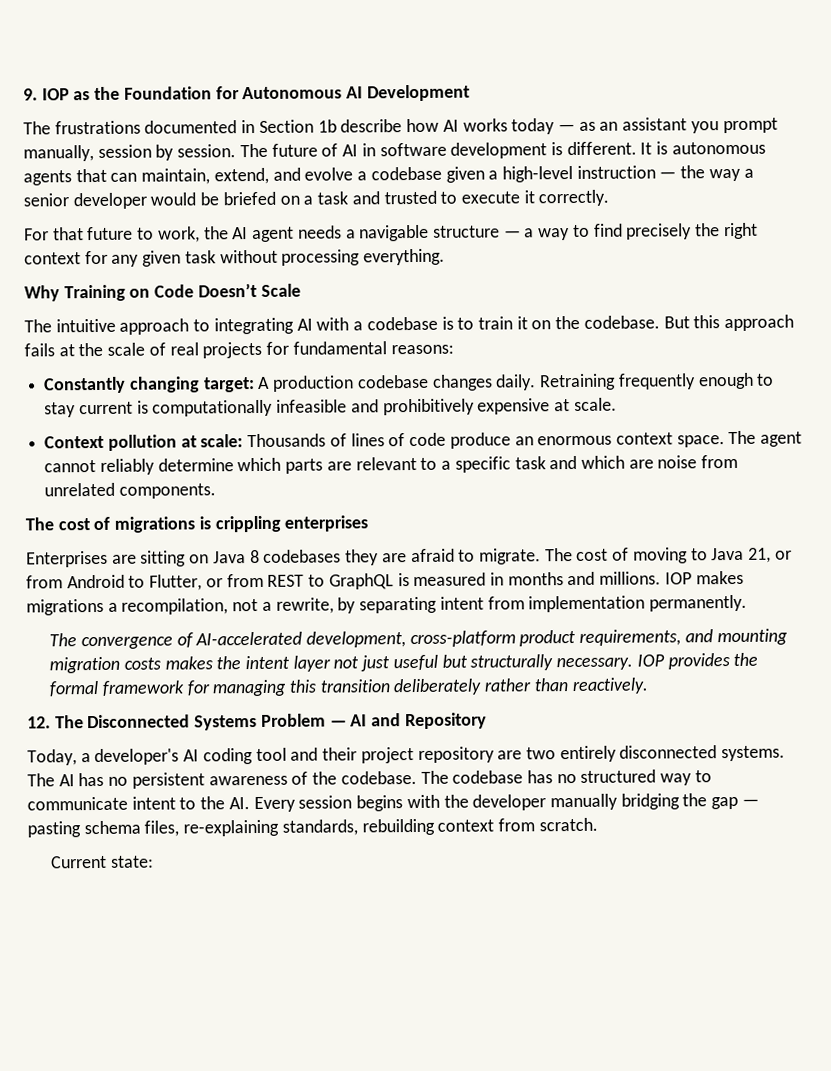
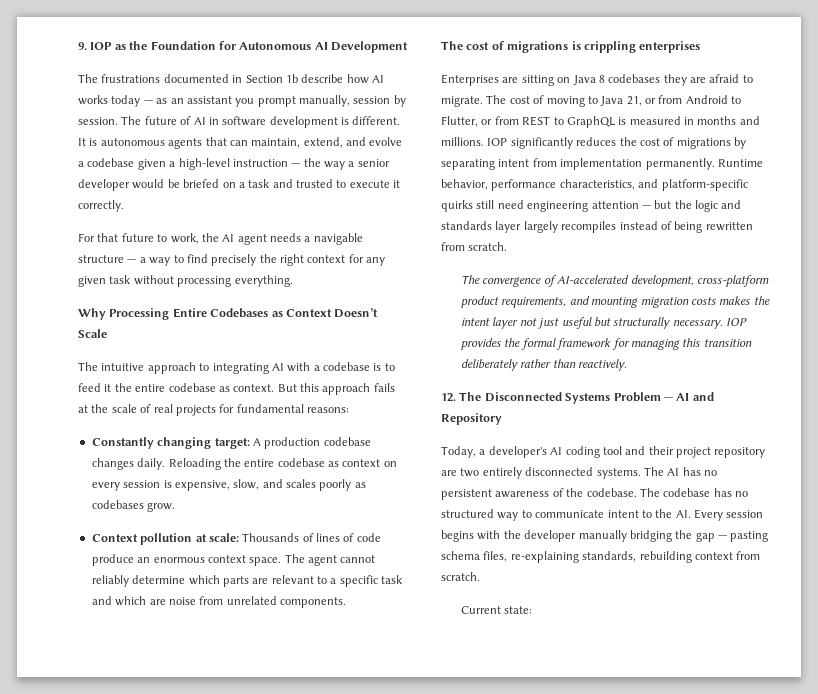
[63,284,195,302] Training on Code -> [109,308,332,320] Processing Entire Codebases as Context
[477,315,660,330] train it on the codebase. -> [78,383,275,392] feed it the entire codebase as context.
[539,372,775,391] [44,397,617,418] Retraining frequently enough to stay current is computationally infeasible and prohibitively expensive at scale. -> [168,458,397,470] [91,479,366,491] [91,500,176,512] Reloading the entire codebase as context on every session is expensive, slow, and scales poorly as codebases grow.
[695,570,744,585] [26,597,334,616] makes migrations a recompilation, not a rewrite, -> [510,137,731,149] significantly reduces the cost of migrations
(747, 603) none -> [717,159,763,167] [441,179,748,191] [441,200,742,212] [441,221,753,233] [441,242,508,251] Runtime behavior, performance characteristics, and platform-specific quirks still need engineering attention — but the logic and standards layer largely recompiles instead of being rewritten from scratch.

